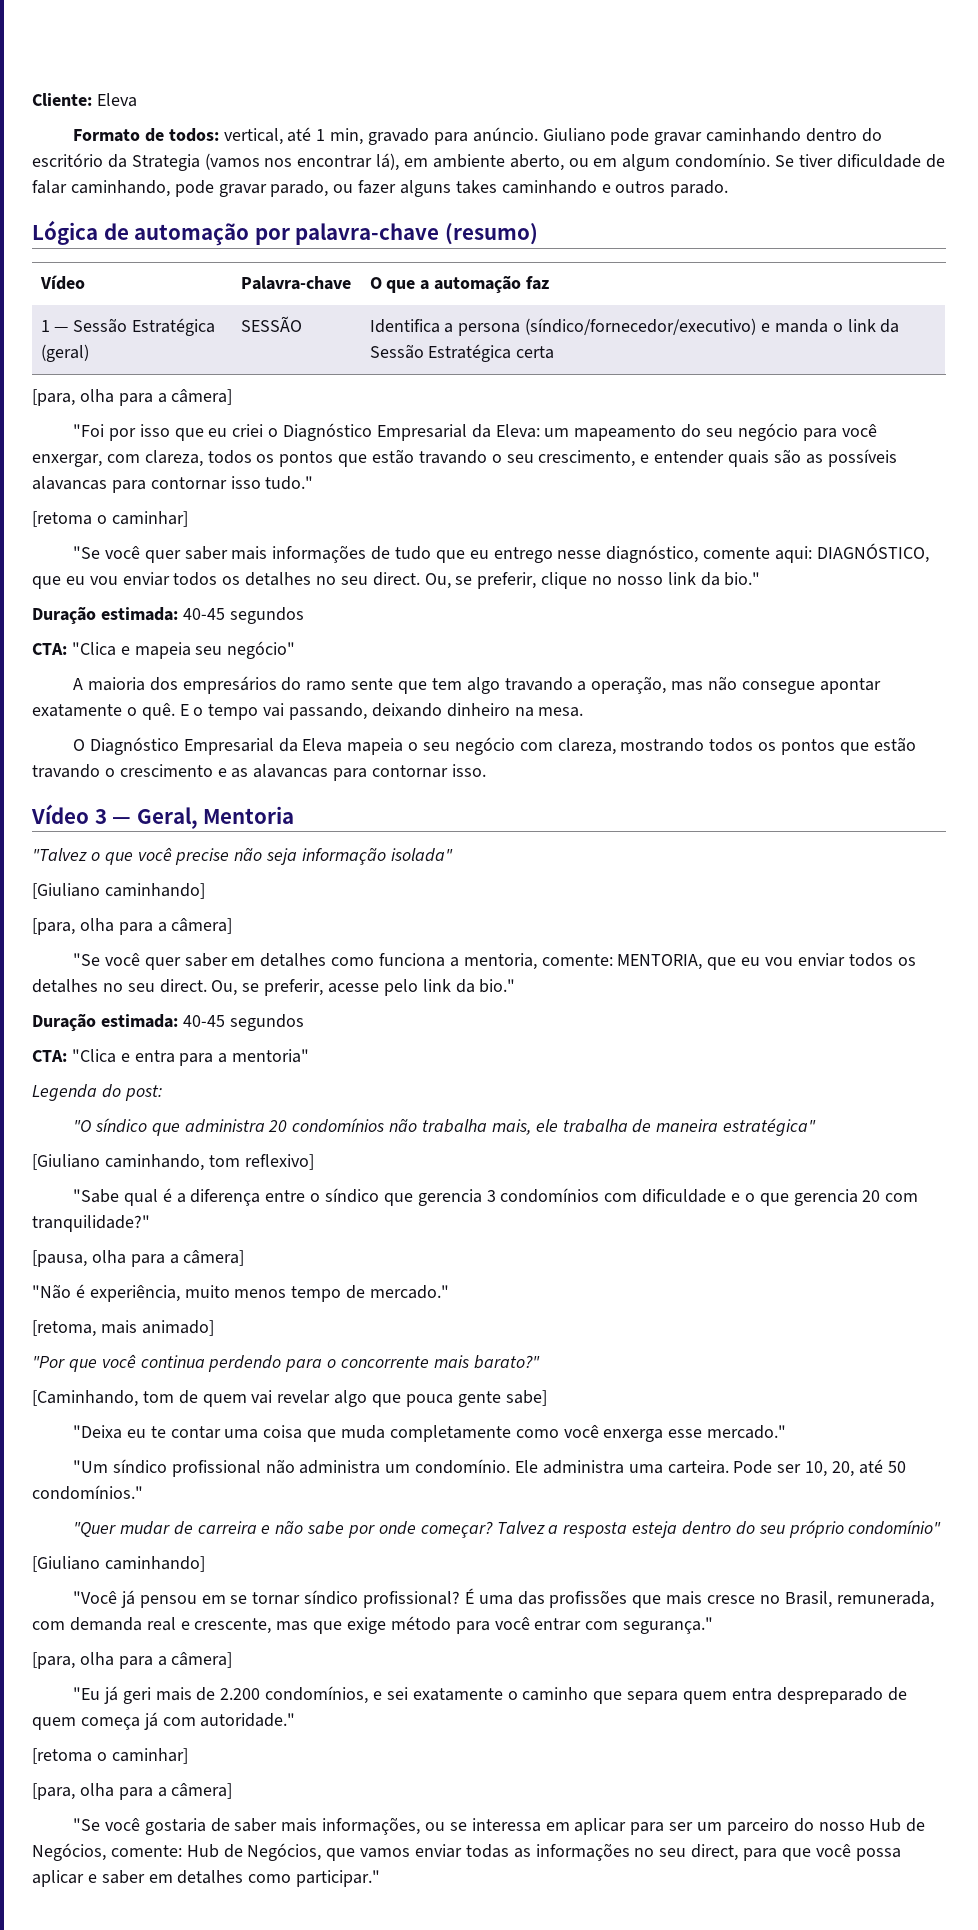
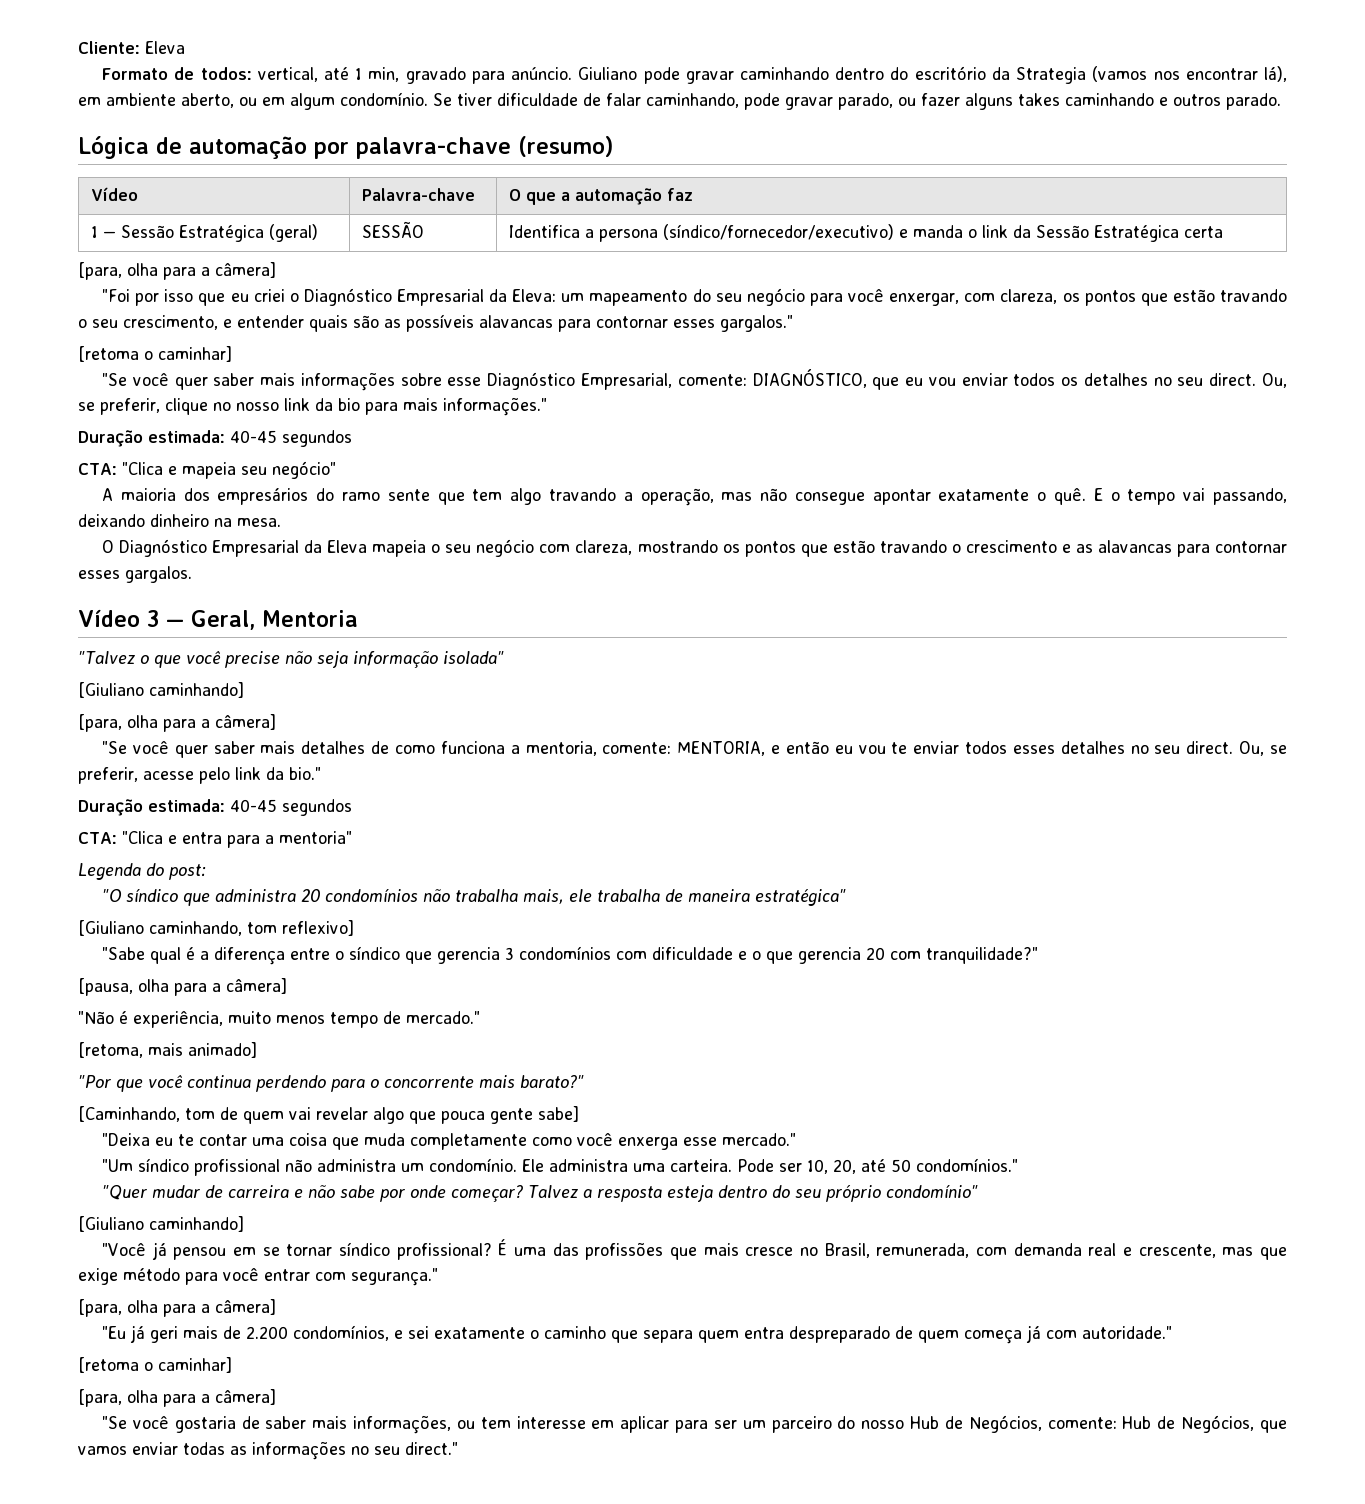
[207,450,252,464] todos -> (1058, 296) none
[230,476,314,490] isso tudo." -> [673,315,793,332] esses gargalos."
[371,545,813,563] de tudo que eu entrego nesse diagnóstico, comente aqui: -> [400,372,747,390] sobre esse Diagnóstico Empresarial, comente:
[724,572,761,586] bio." -> [338,397,547,416] bio para mais informações."
[709,738,754,752] todos -> (718, 546) none
[451,764,486,777] isso. -> [78,566,192,583] esses gargalos.
[231,953,327,967] em detalhes -> [260,741,390,754] mais detalhes de
[707,953,916,970] que eu vou enviar todos os -> [771,741,1055,754] e então eu vou te enviar todos esses
[449,1818,541,1832] se interessa -> [480,1416,586,1429] tem interesse
[691,1844,901,1861] [32,1870,381,1887] direct, para que você possa aplicar e saber em detalhes como participar." -> [405,1442,458,1455] direct."

